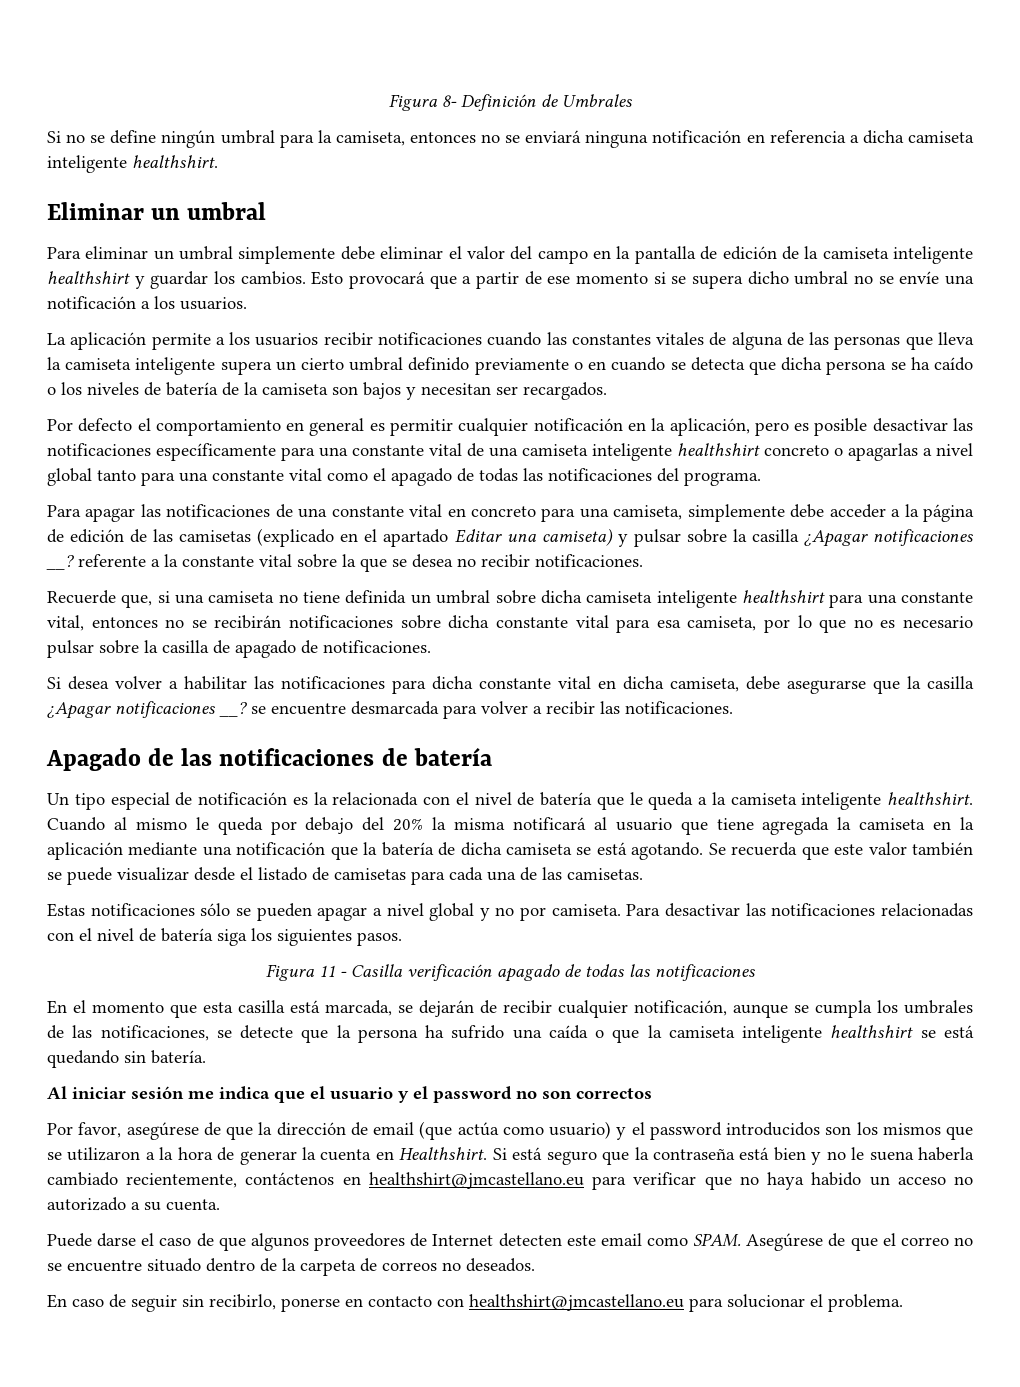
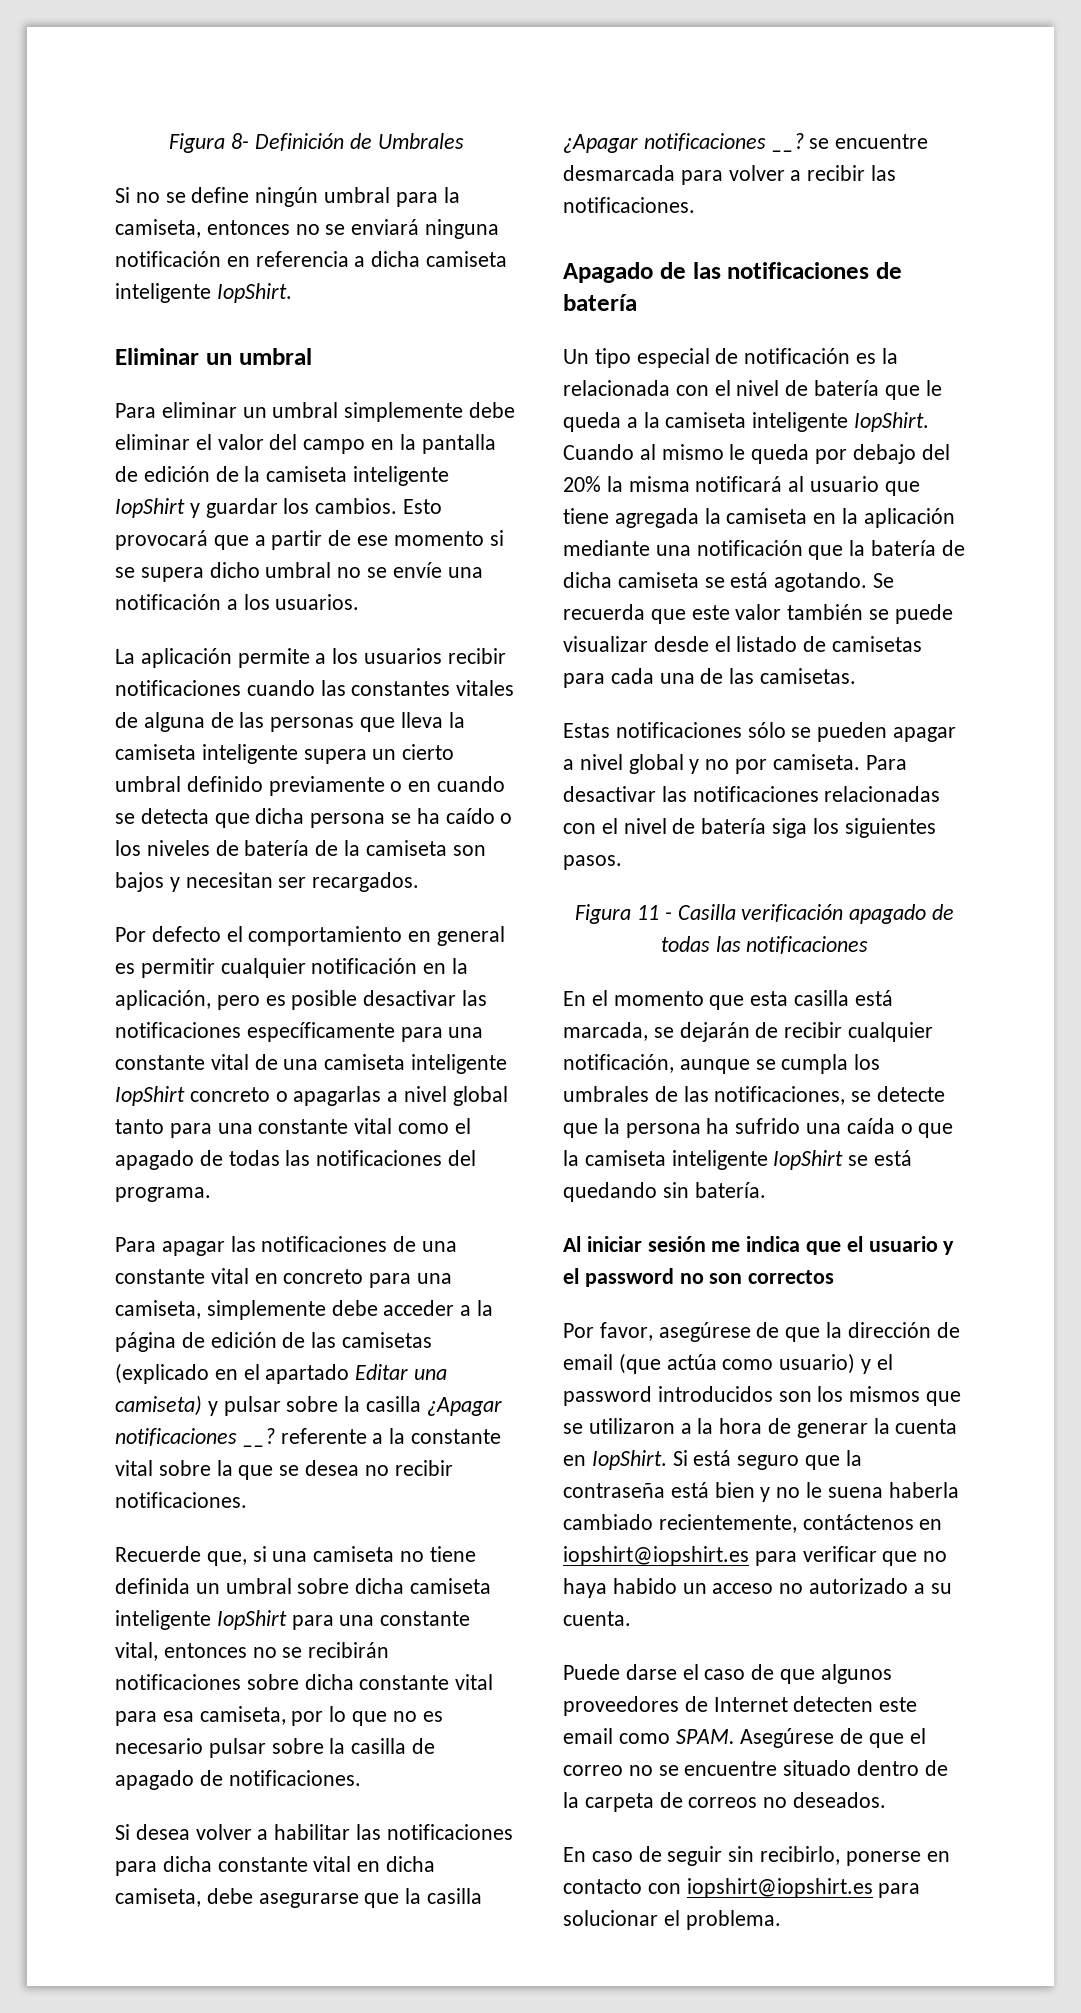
[132,155,218,168] healthshirt. -> [216,283,292,303] IopShirt.
[47,271,130,284] healthshirt -> [115,498,185,518] IopShirt
[677,443,760,456] healthshirt -> [115,1086,185,1106] IopShirt
[741,590,825,603] healthshirt -> [216,1610,287,1630] IopShirt
[887,792,973,805] healthshirt. -> [854,412,930,432] IopShirt.
[830,1025,914,1038] healthshirt -> [773,1150,844,1170] IopShirt
[399,1147,488,1160] Healthshirt. -> [591,1450,667,1470] IopShirt.
[368,1172,584,1189] healthshirt@jmcastellano.eu -> [563,1546,749,1566] iopshirt@iopshirt.es
[469,1294,684,1311] healthshirt@jmcastellano.eu -> [686,1878,873,1898] iopshirt@iopshirt.es

